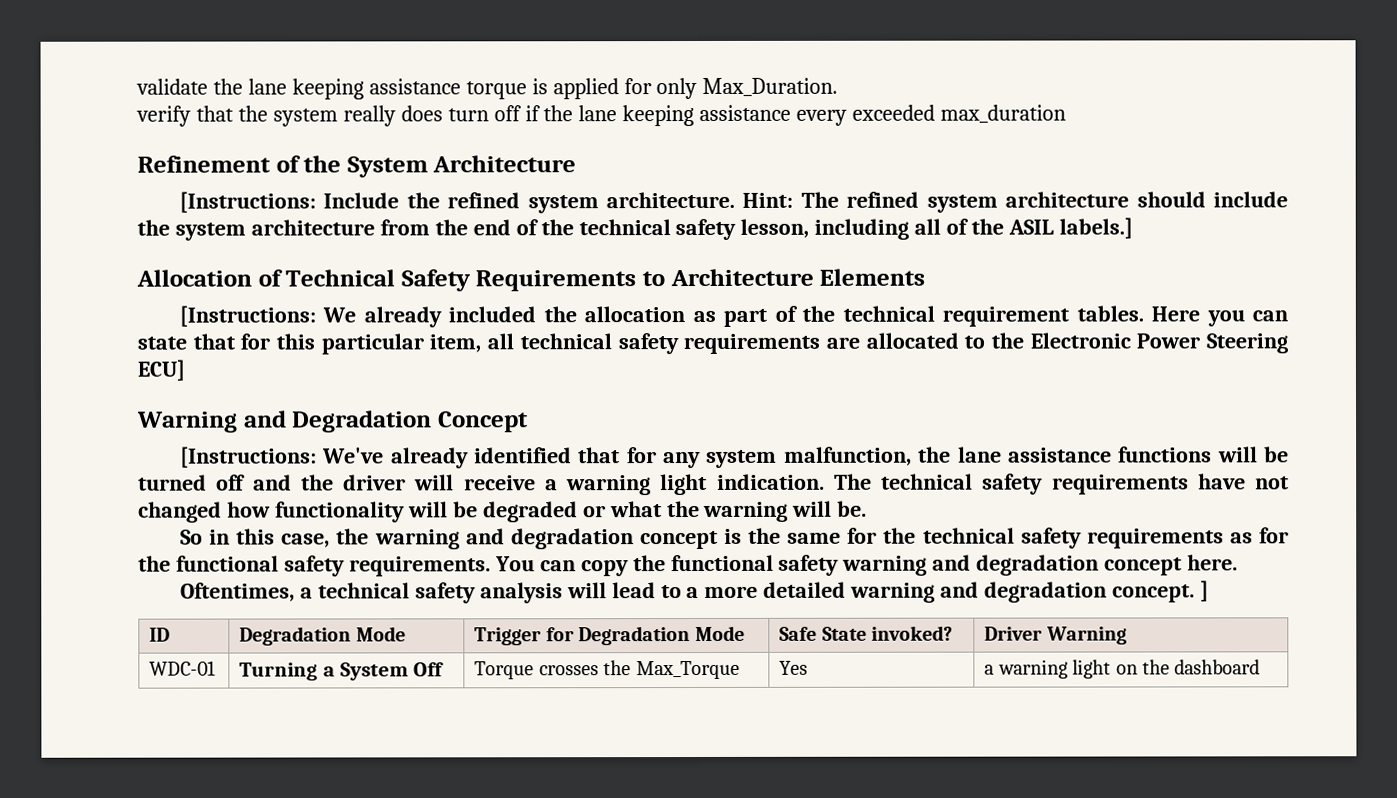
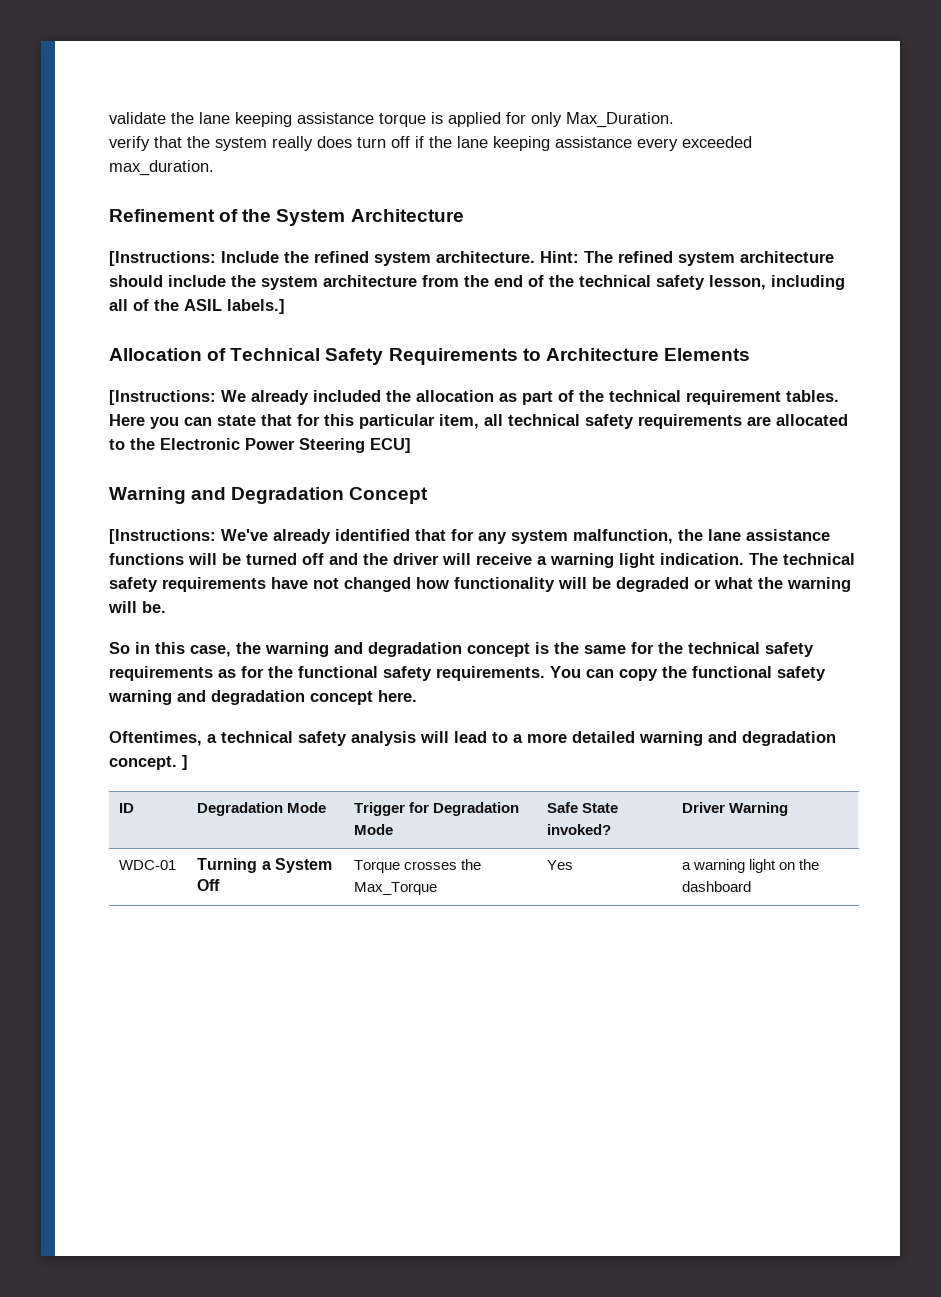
[940,104,1067,124] max_duration -> [109,160,214,176] max_duration.

